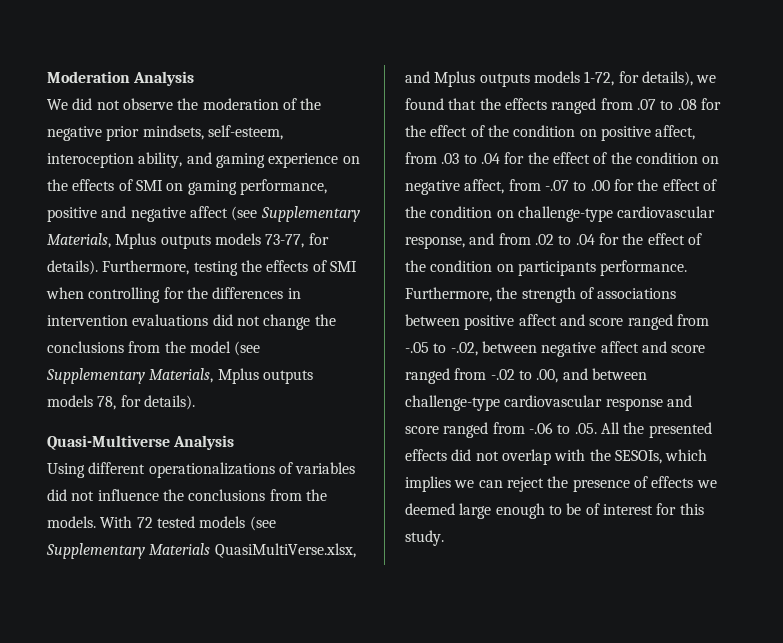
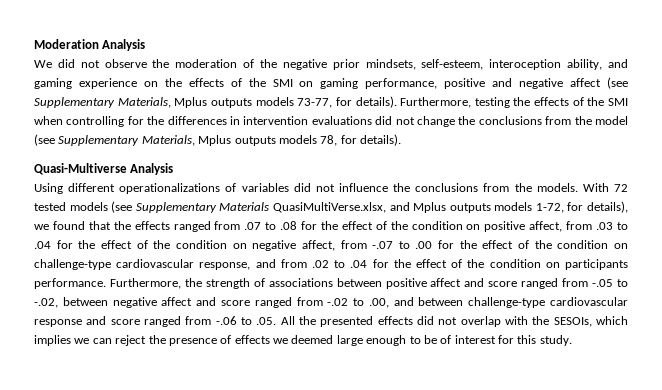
(133, 185) none -> [248,78,266,87] the
(327, 266) none -> [587,97,605,106] the

